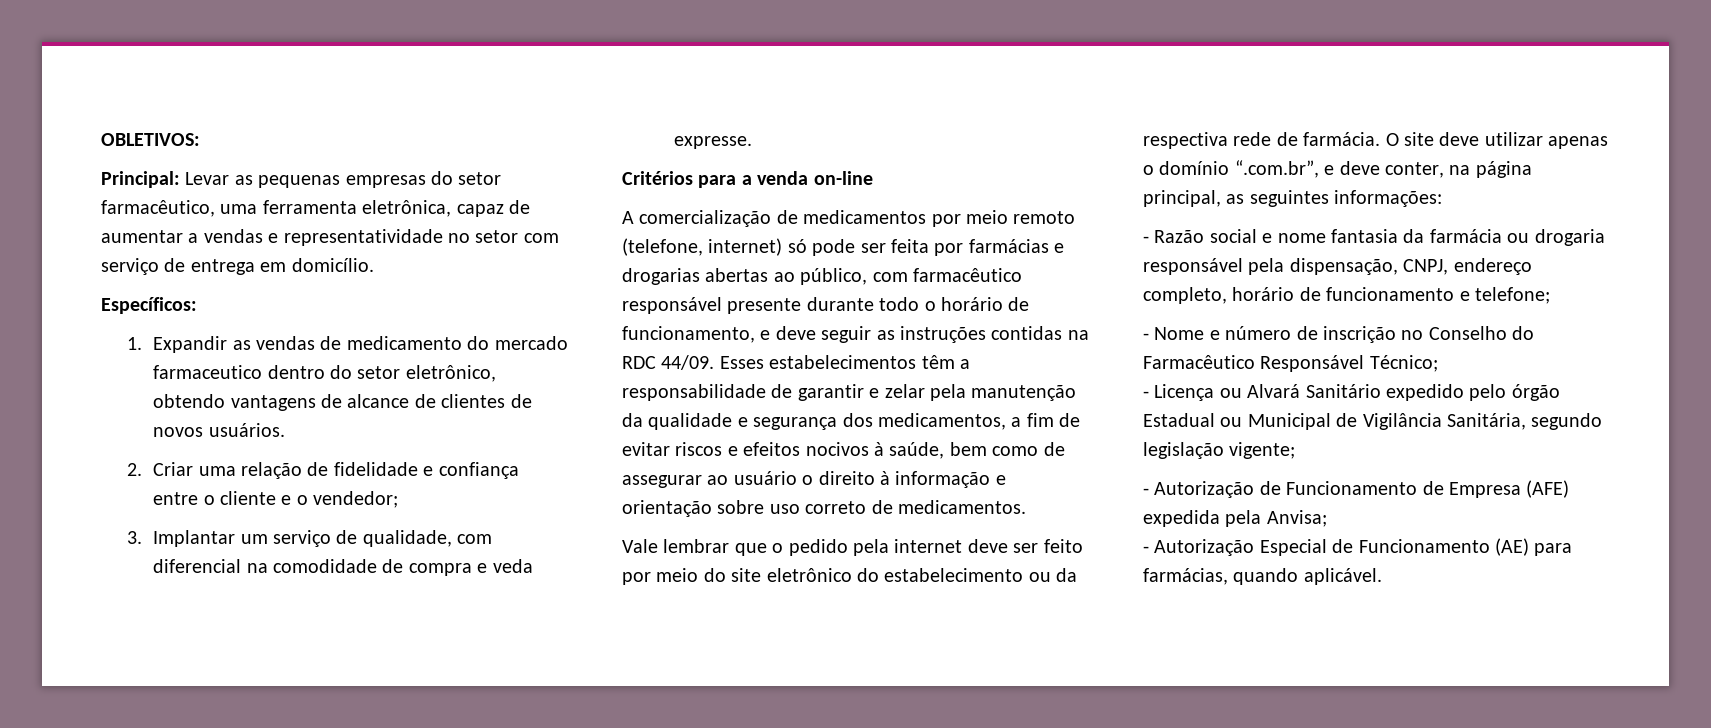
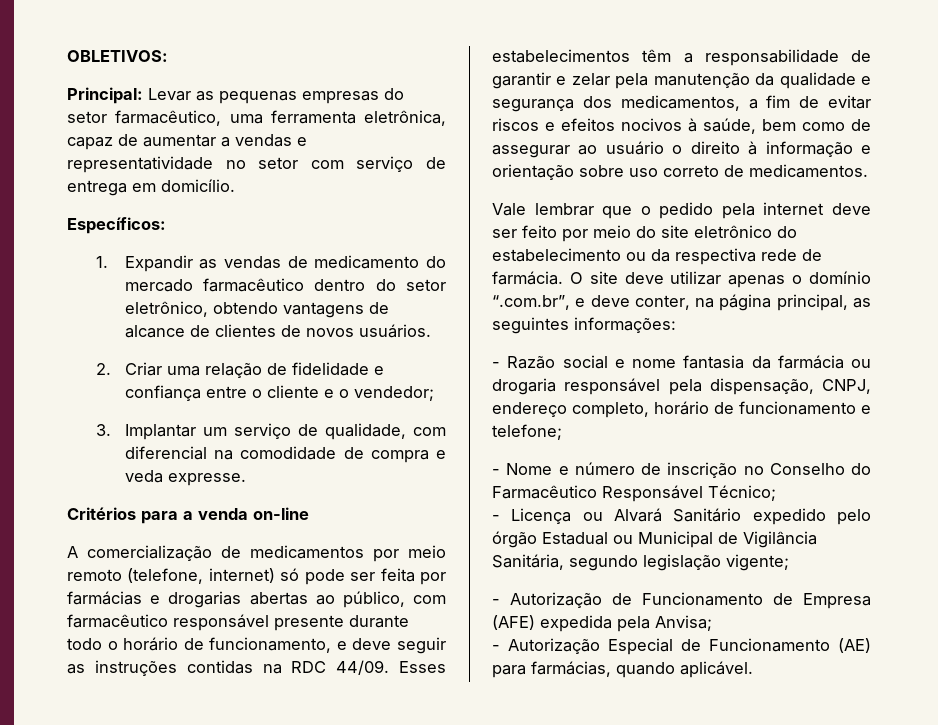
[153,365,263,379] farmaceutico -> [203,278,305,292] farmacêutico

